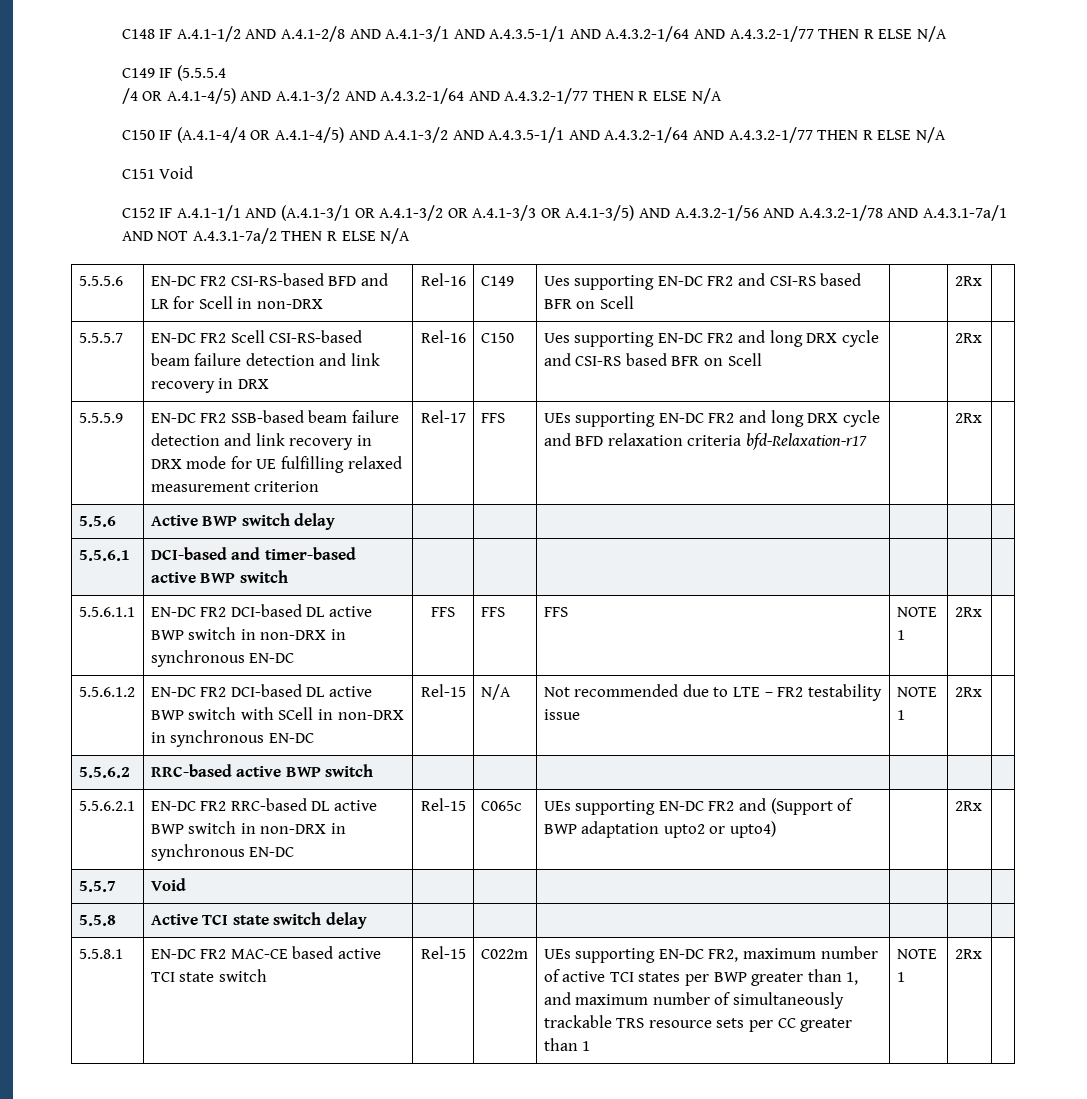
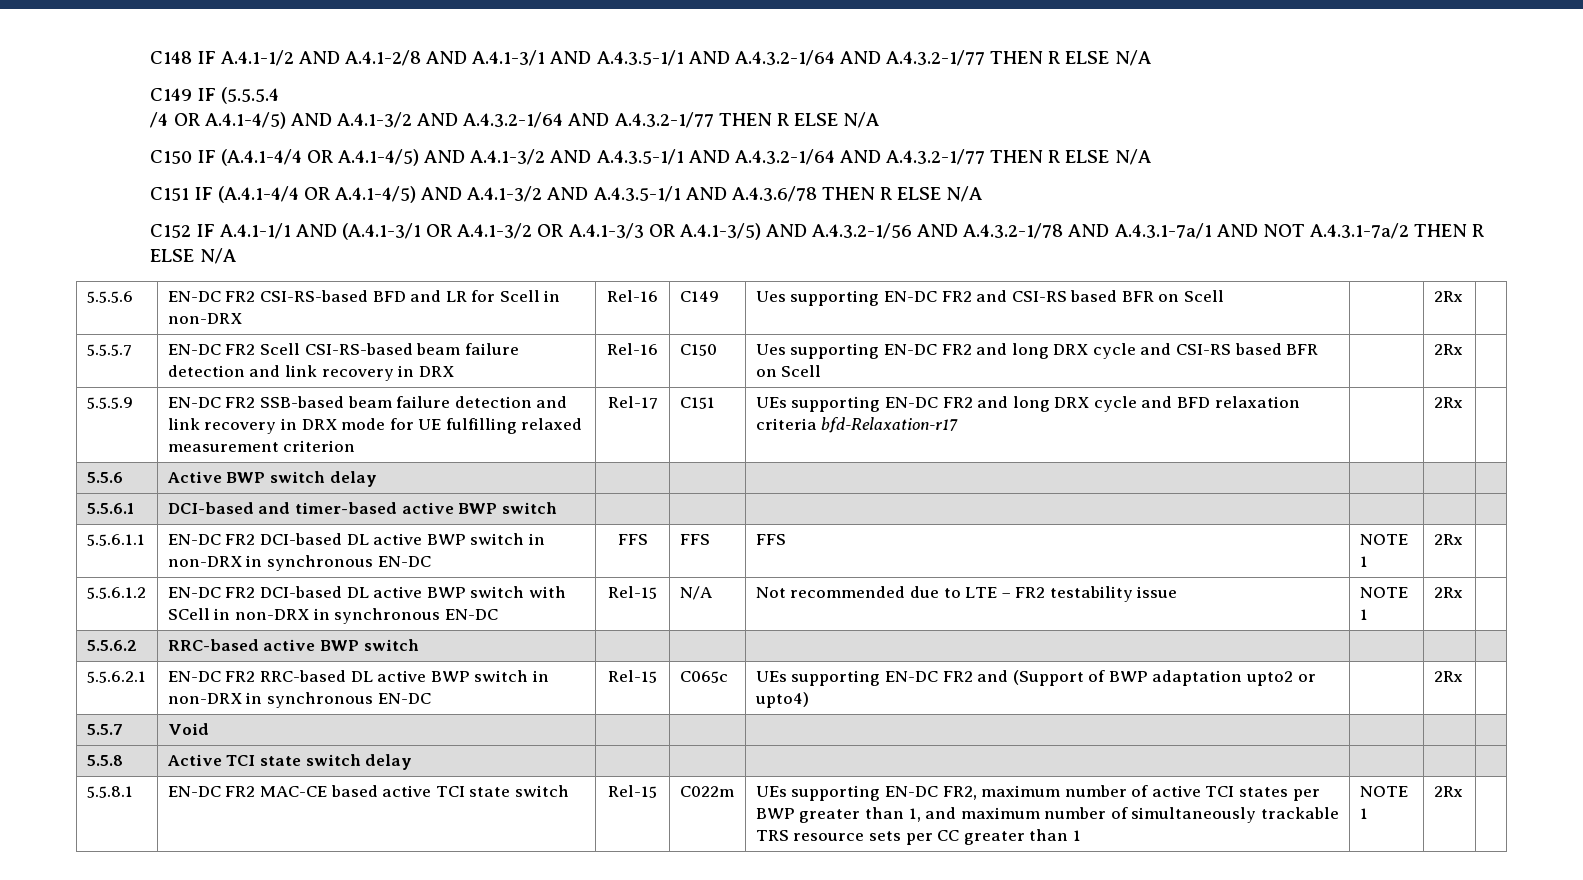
[159,166,194,179] Void -> [194,186,983,203] IF (A.4.1-4/4 OR A.4.1-4/5) AND A.4.1-3/2 AND A.4.3.5-1/1 AND A.4.3.6/78 THEN R ELSE N/A
[480,413,505,423] FFS -> [679,397,715,409] C151

